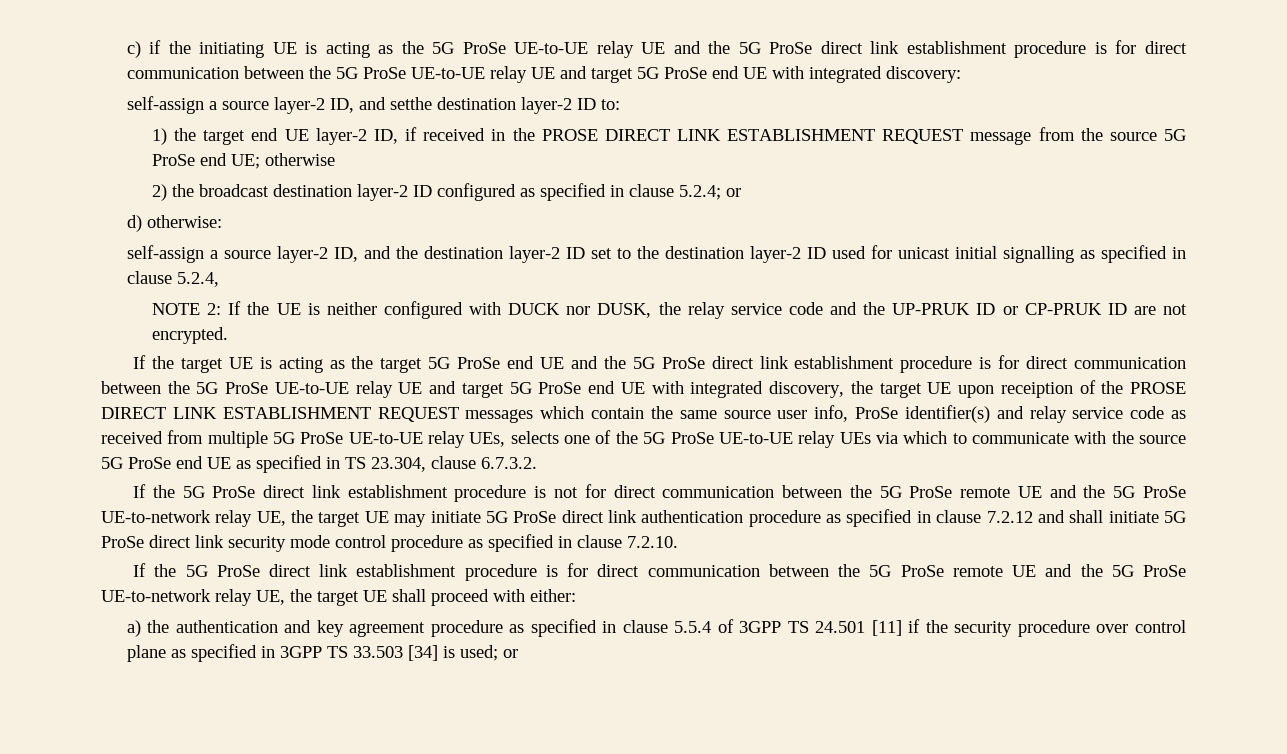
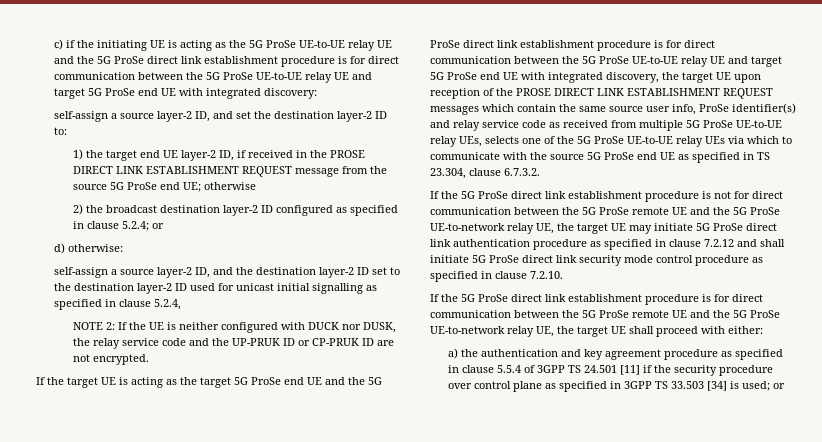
[389,97,432,110] setthe -> [236,111,272,119] set the
[1000,382,1073,398] receiption -> [430,88,480,99] reception

